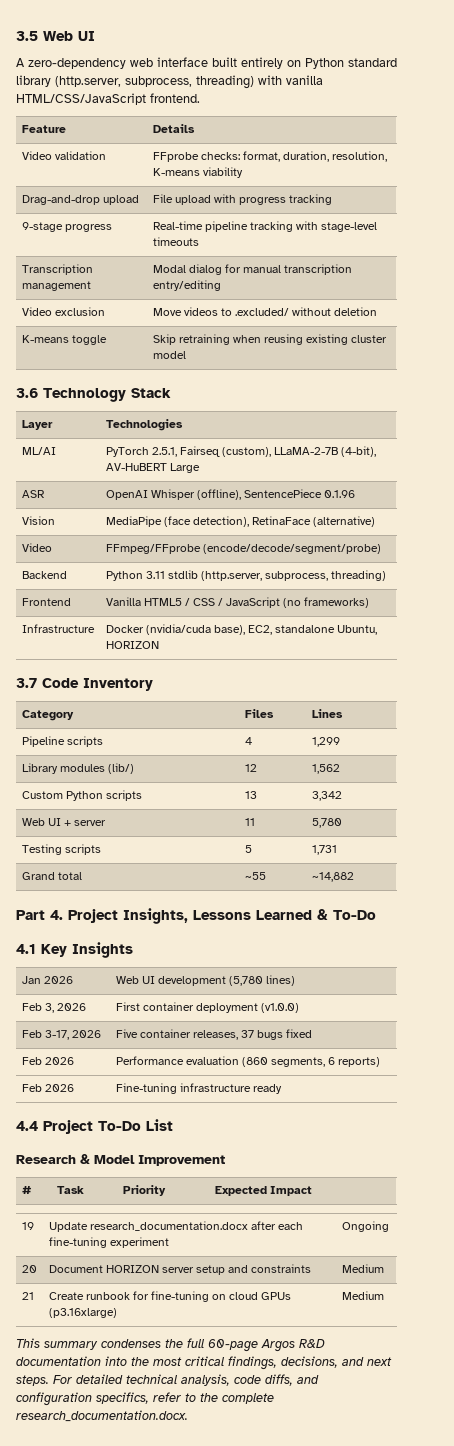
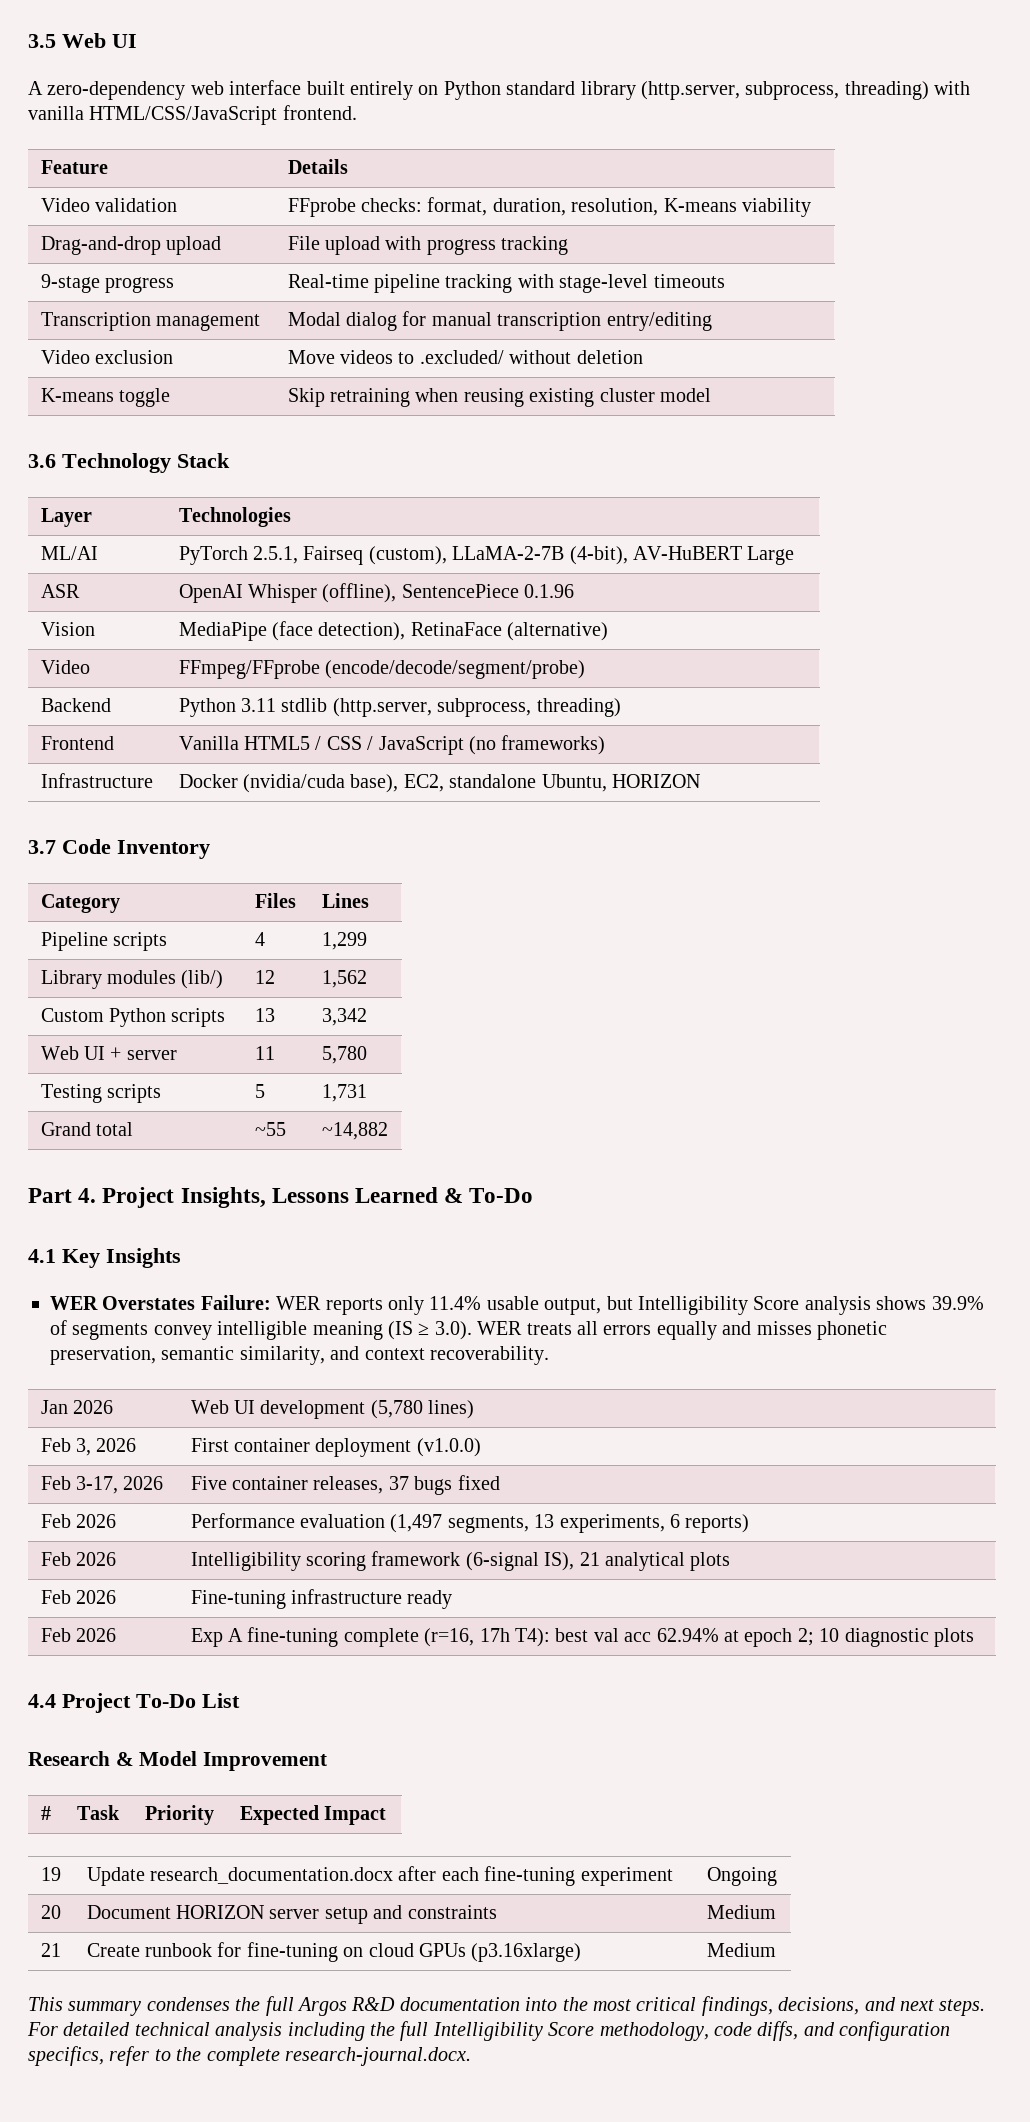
(133, 950) none -> [50,1295,984,1315] [50,1320,887,1340] [50,1346,549,1365] // WER Overstates Failure: WER reports only 11.4% usable output, but Intelligibility Score analysis shows 39.9% of segments convey intelligible meaning (IS ≥ 3.0). WER treats all errors equally and misses phonetic preservation, semantic similarity, and context recoverability.
[241,1057,381,1067] (860 segments, 6 reports) -> [390,1514,750,1533] [40,1552,116,1566] [190,1551,731,1571] (1,497 segments, 13 experiments, 6 reports) // Feb 2026 | Intelligibility scoring framework (6-signal IS), 21 analytical plots
(282, 1089) none -> [40,1628,116,1642] [190,1627,974,1647] // Feb 2026 | Exp A fine-tuning complete (r=16, 17h T4): best val acc 62.94% at epoch 2; 10 diagnostic plots
[208,1339,258,1352] 60-page -> (294, 2006) none
[181,1374,230,1386] analysis, -> [215,2021,709,2041] analysis including the full Intelligibility Score methodology,
[16,1410,188,1422] research_documentation.docx. -> [285,2047,471,2066] research-journal.docx.

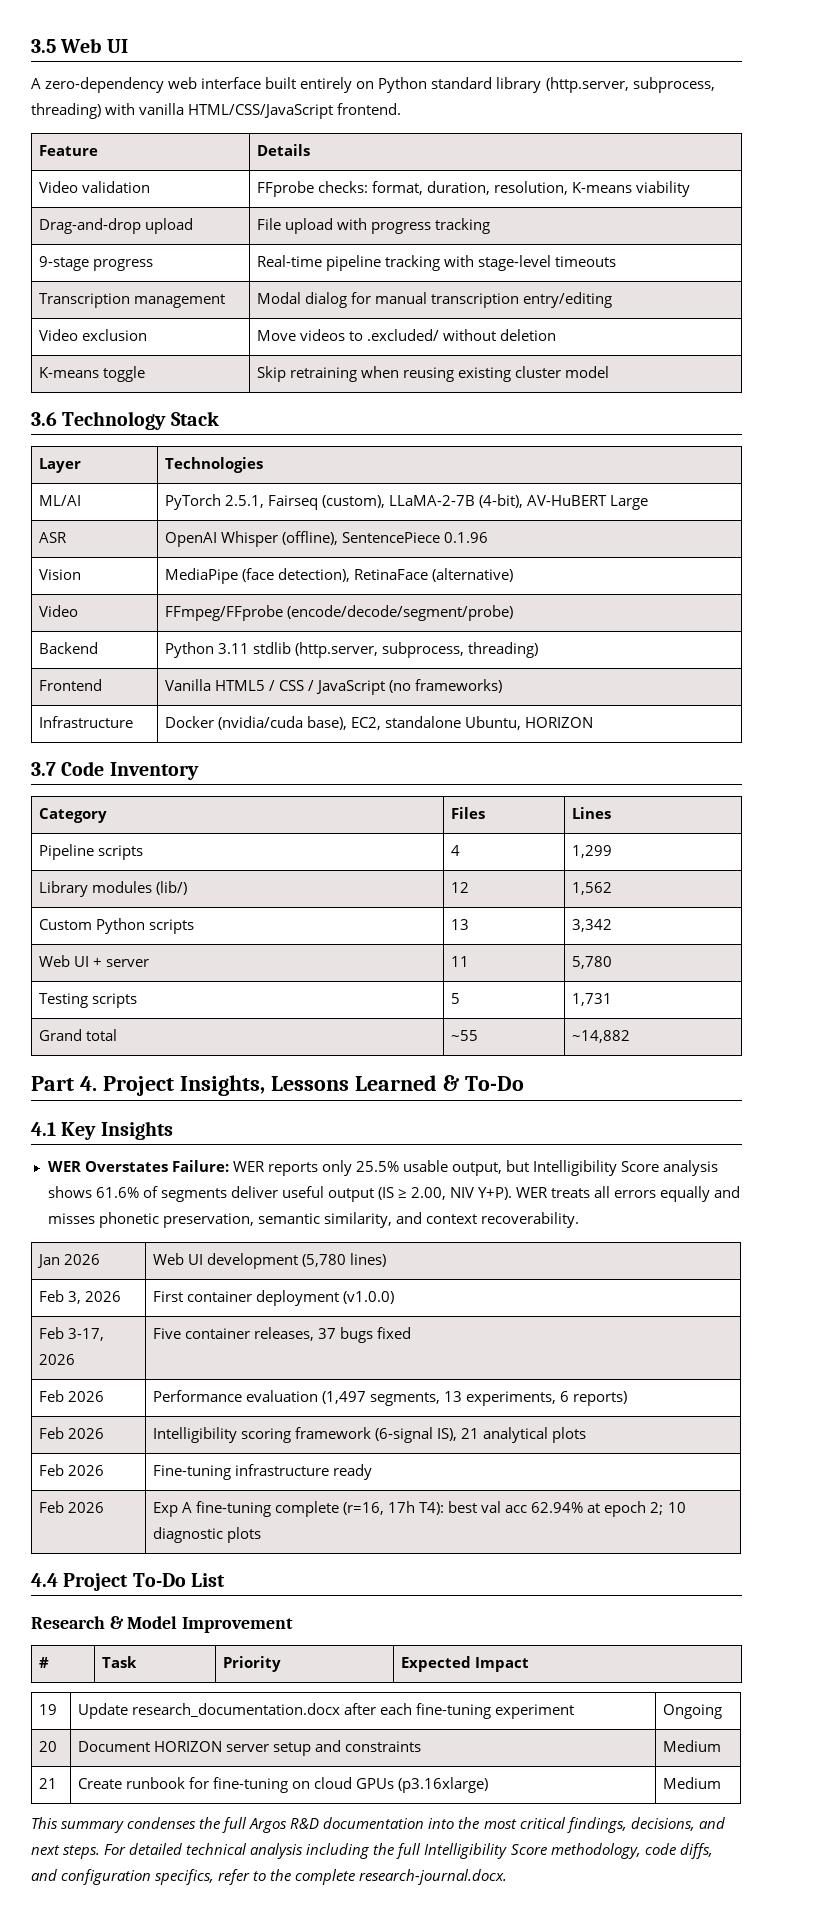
[429,1296,482,1310] 11.4% -> [355,1161,399,1172] 25.5%
[931,1296,984,1310] 39.9% -> [95,1187,139,1198] 61.6%
[153,1321,472,1340] convey intelligible meaning (IS ≥ 3.0). -> [230,1186,513,1202] deliver useful output (IS ≥ 2.00, NIV Y+P).

